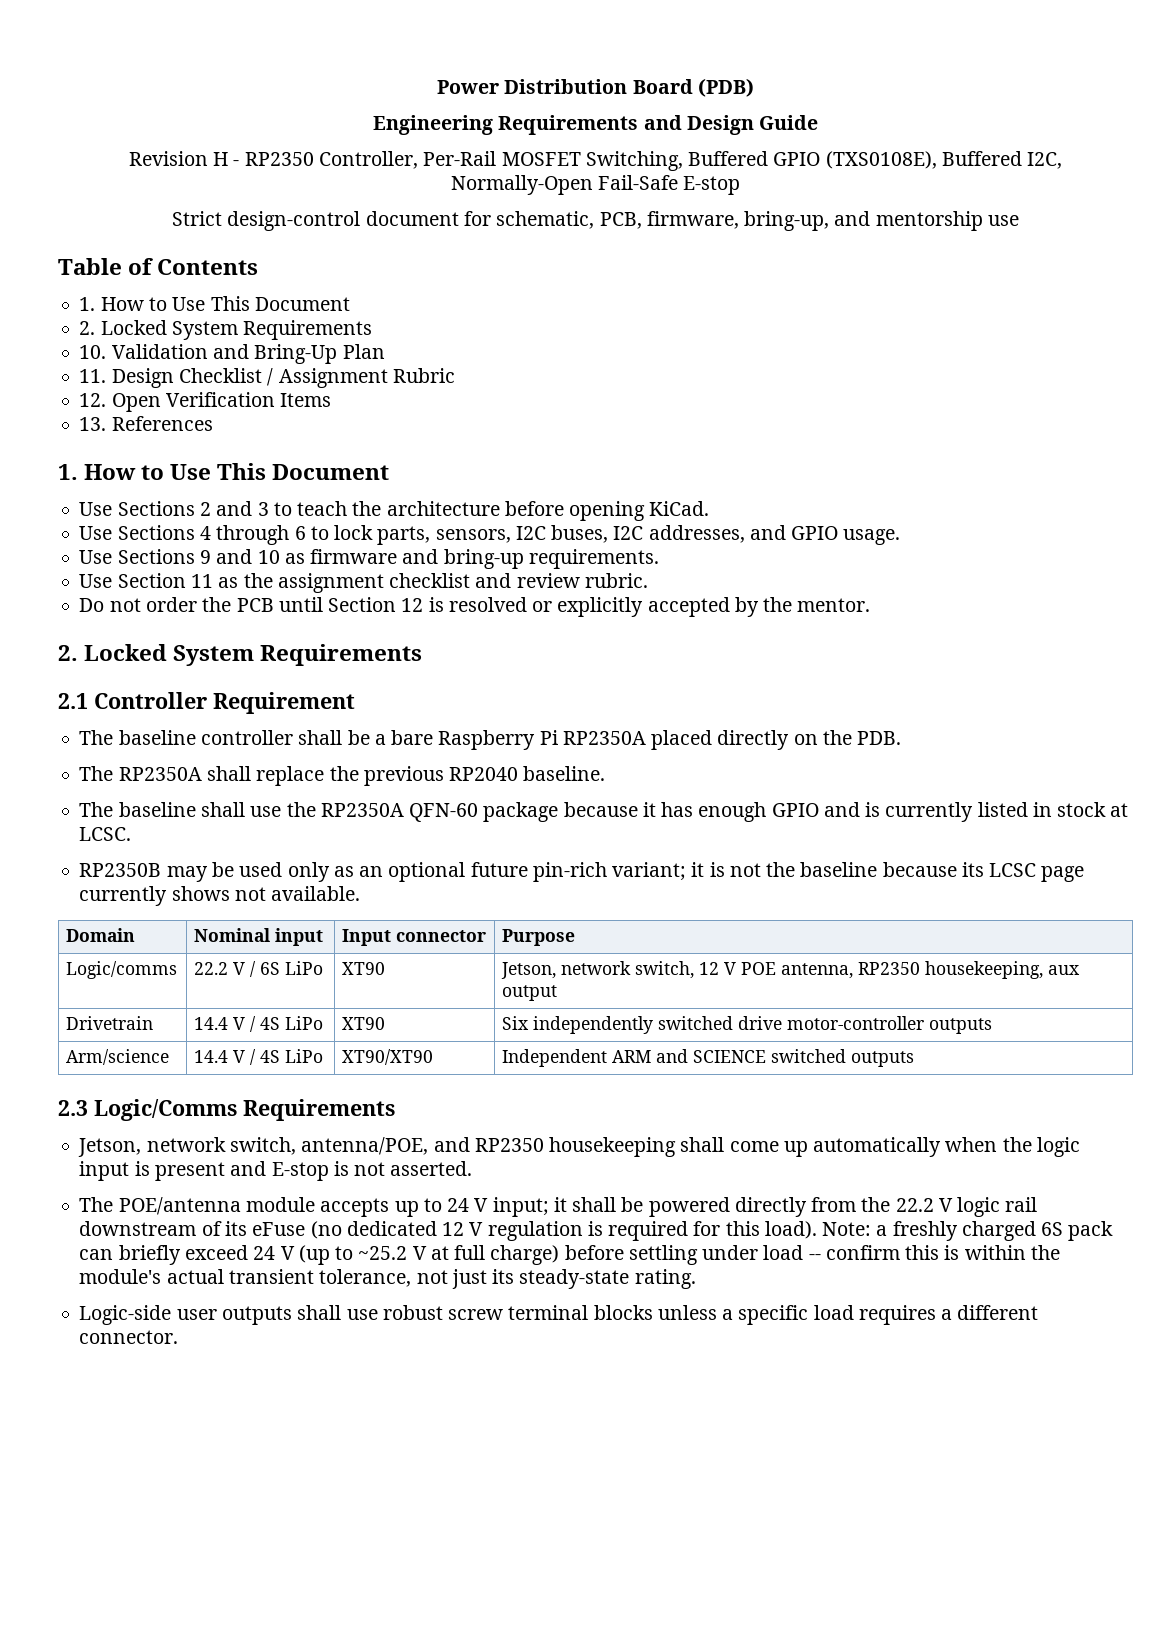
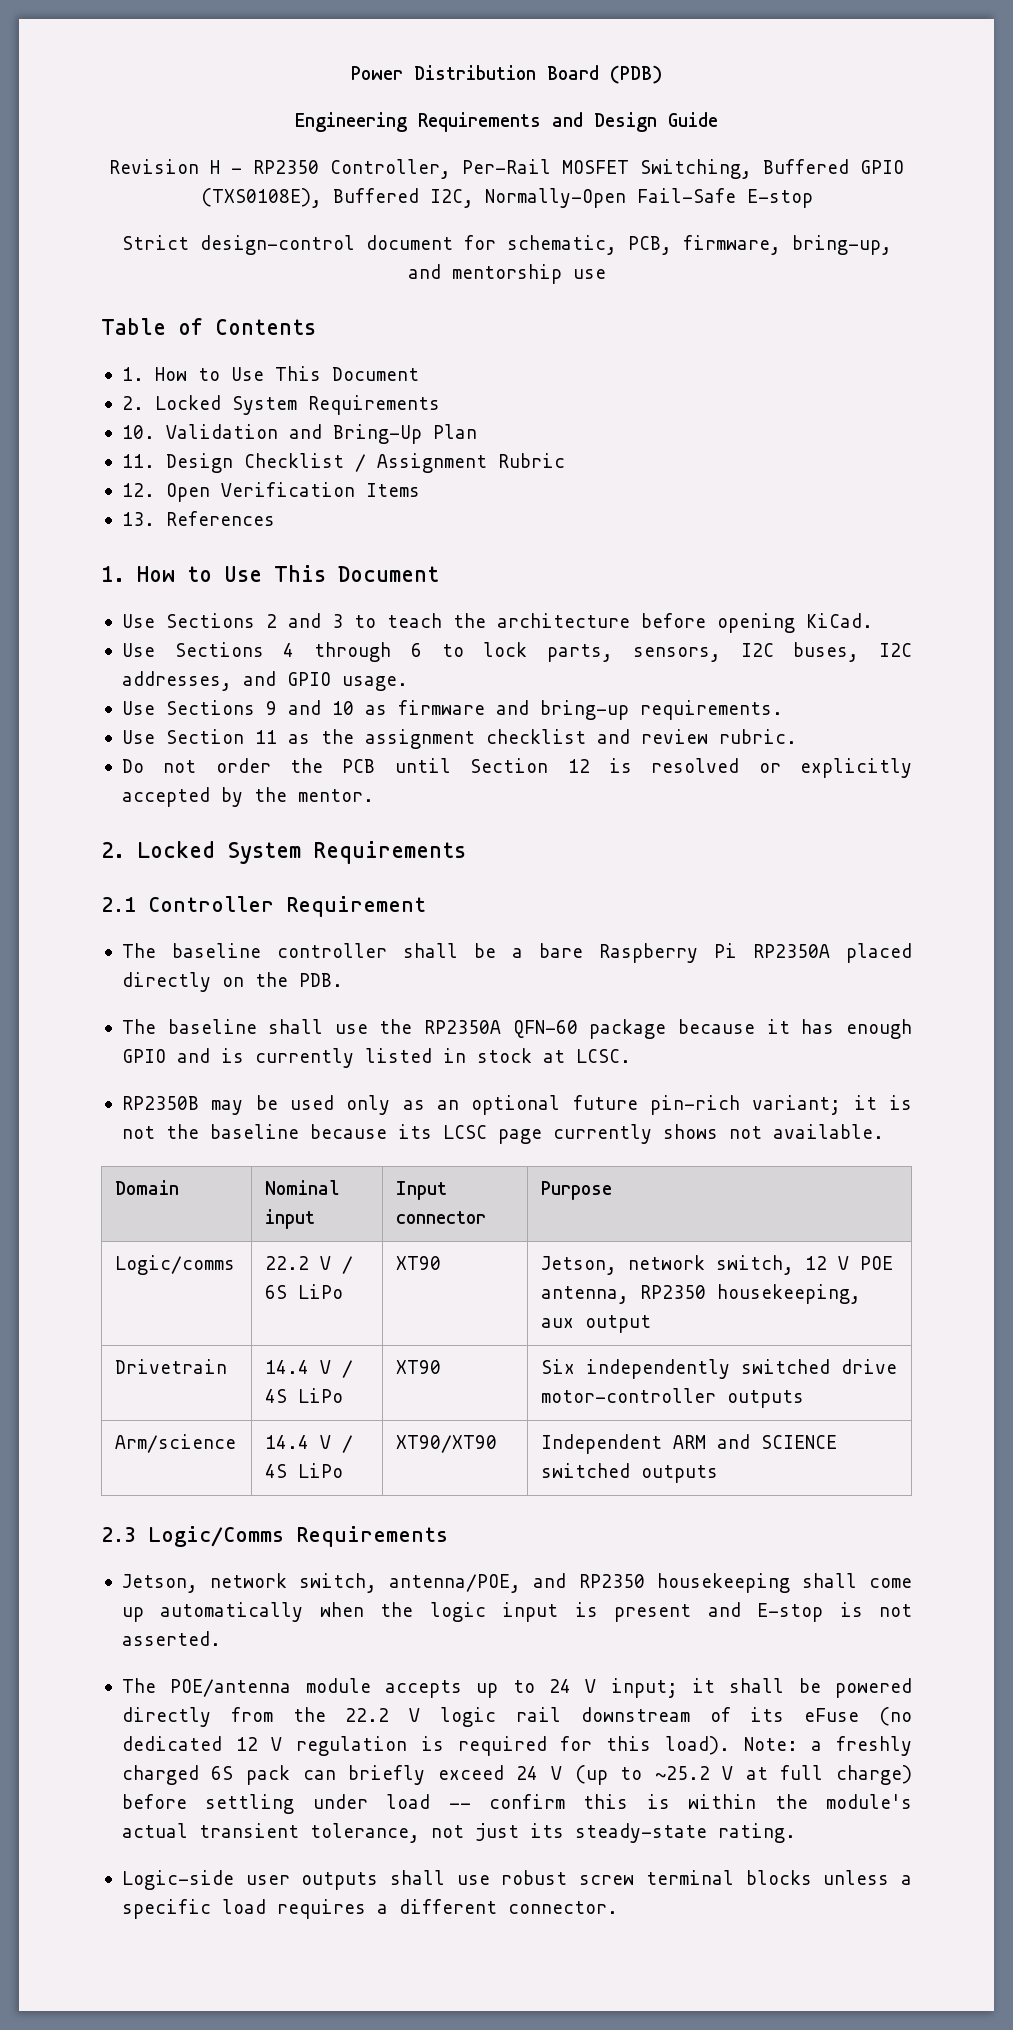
[79,766,606,786] // The RP2350A shall replace the previous RP2040 baseline. -> (343, 980) none

